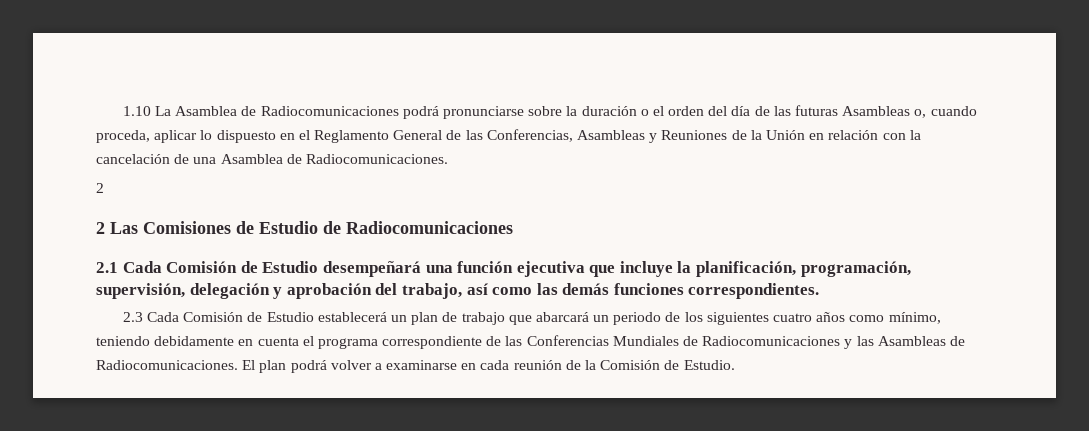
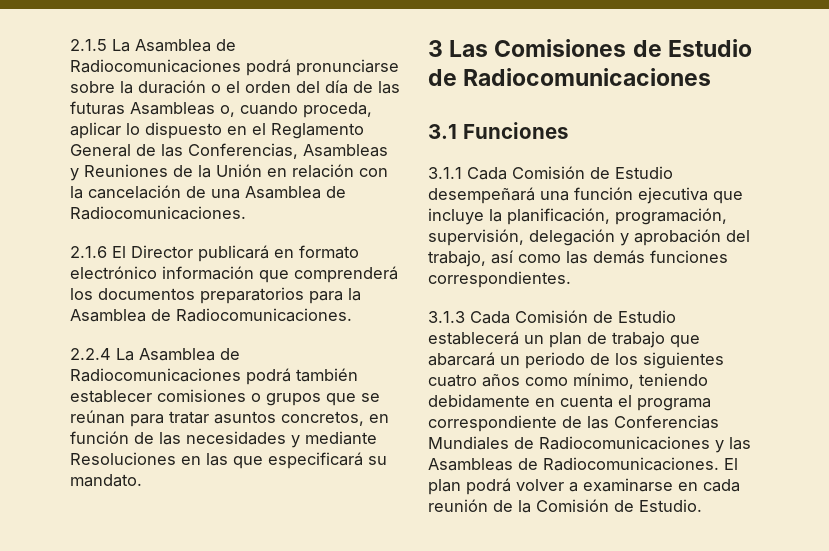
[122,106,151,116] 1.10 -> [70,39,107,51] 2.1.5
[96,183,104,193] [96,222,105,234] 2 // 2 -> [70,245,359,262] [70,266,398,283] [70,287,361,304] [70,308,352,322] [70,348,240,361] [70,368,358,385] [70,389,380,406] [70,410,389,427] [70,431,377,448] [70,452,387,469] [70,474,142,487] [428,40,443,57] 2.1.6 El Director publicará en formato electrónico información que comprenderá los documentos preparatorios para la Asamblea de Radiocomunicaciones. // 2.2.4 La Asamblea de Radiocomunicaciones podrá también establecer comisiones o grupos que se reúnan para tratar asuntos concretos, en función de las necesidades y mediante Resoluciones en las que especificará su mandato. // 3
[96,262,118,273] 2.1 -> [428,122,568,139] [428,167,462,179] 3.1 Funciones // 3.1.1
[122,312,143,322] 2.3 -> [428,311,465,323] 3.1.3

